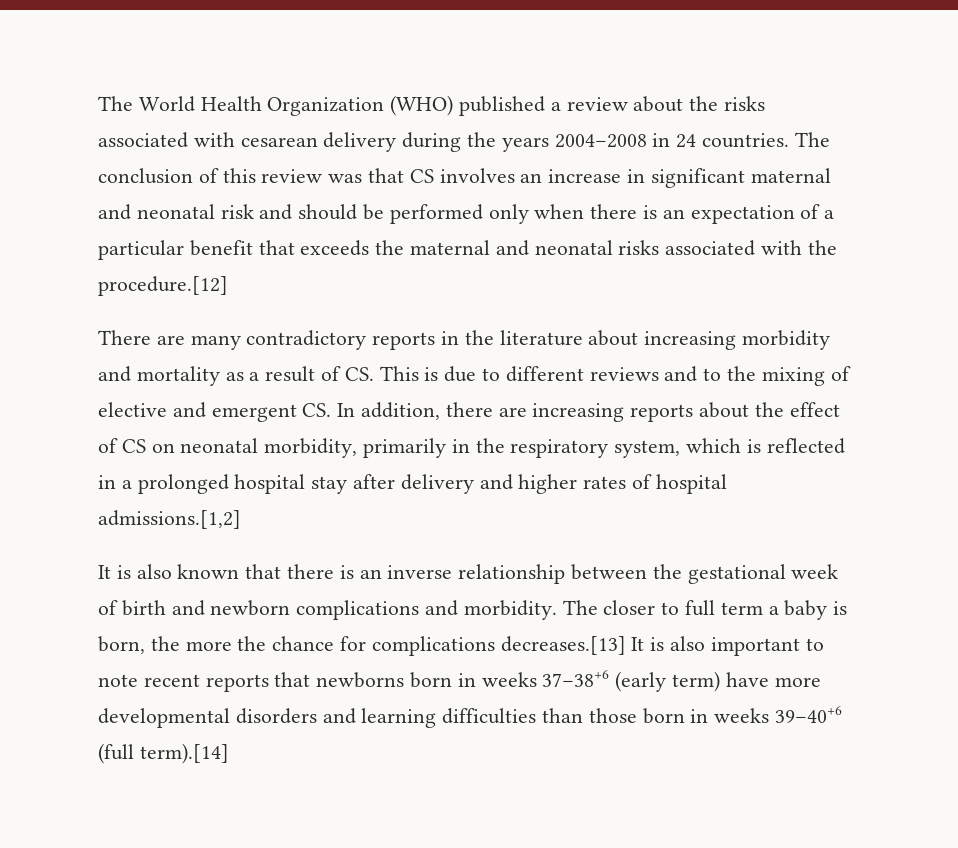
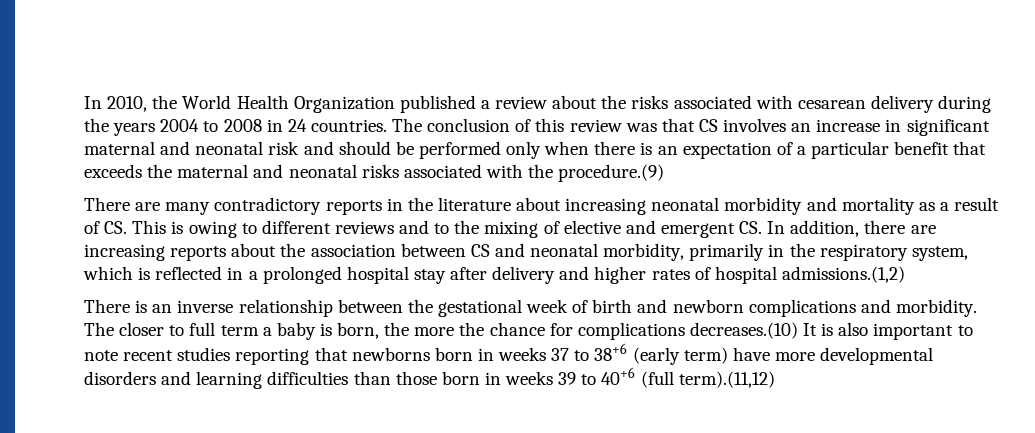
[98,96,133,111] The -> [84,95,178,112] In 2010, the
[390,95,454,116] (WHO) -> (395, 104) none
[554,134,647,148] 2004–2008 -> [160,119,262,132] 2004 to 2008
[98,276,228,296] procedure.[12] -> [558,164,665,182] procedure.(9)
(737, 340) none -> [651,197,720,211] neonatal
[444,366,477,382] due -> [188,221,237,238] owing
[789,402,840,417] [98,438,175,453] effect of CS on -> [310,243,525,257] association between CS and
[98,510,241,529] [98,564,335,579] admissions.[1,2] // It is also known that there -> [781,266,905,283] [84,299,130,313] admissions.(1,2) // There
[500,636,626,655] decreases.[13] -> [689,322,798,339] decreases.(10)
[205,674,269,692] reports -> [177,347,310,365] studies reporting
[542,670,610,687] 37–38+6 -> [551,343,628,361] 37 to 38+6
[775,706,843,723] [98,743,229,764] 39–40+6 (full term).[14] -> [558,367,775,388] 39 to 40+6 (full term).(11,12)

